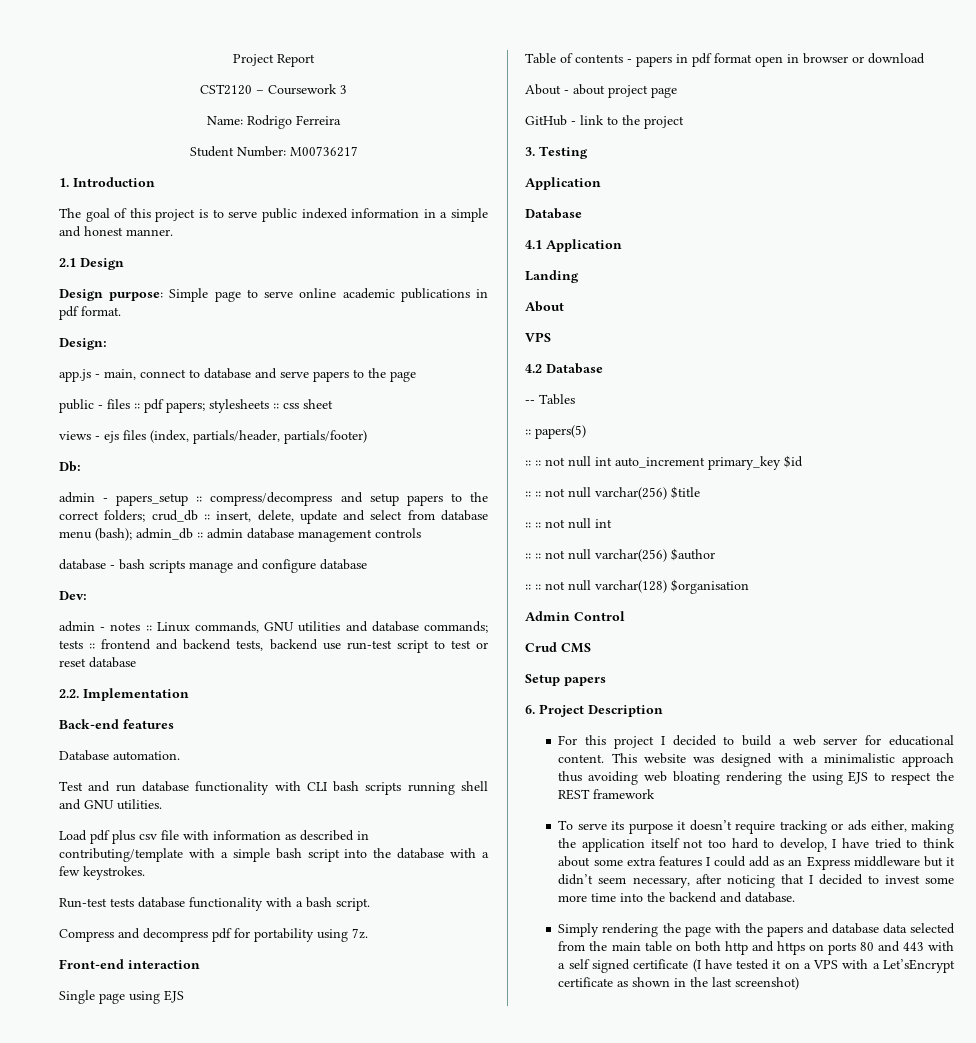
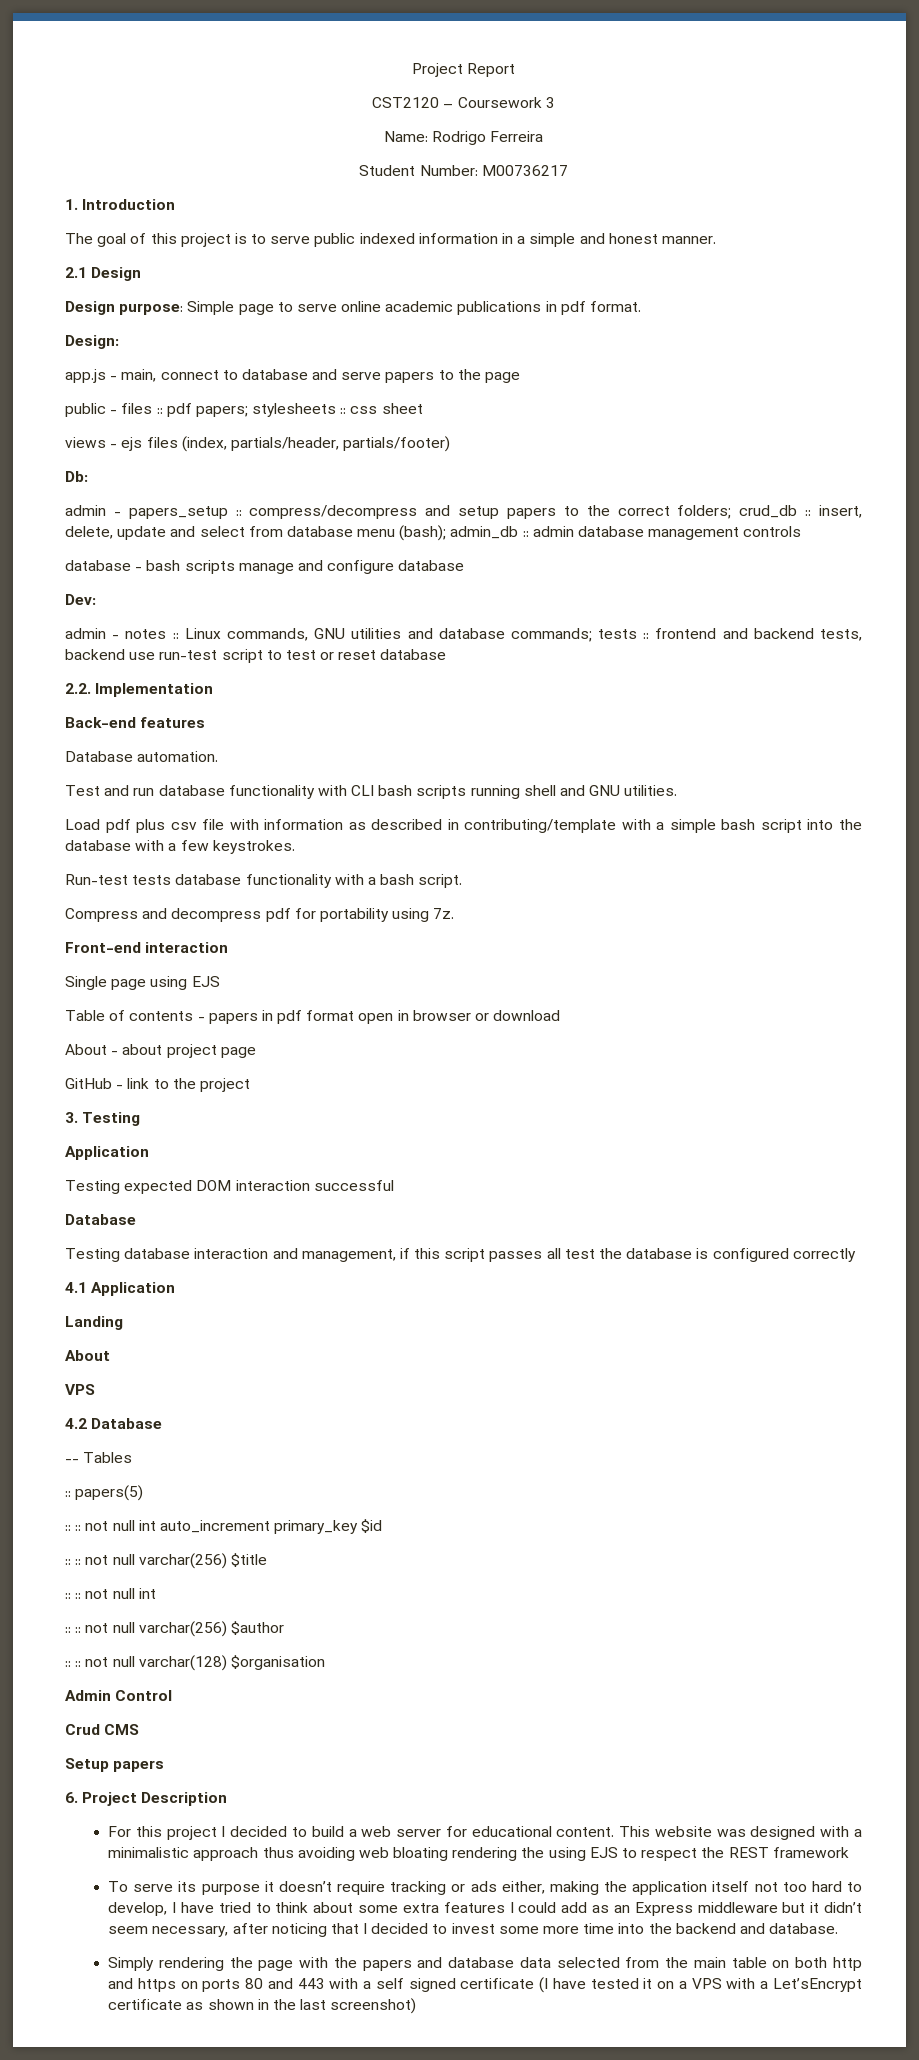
[525,208,582,219] Database -> [65,1180,394,1194] [65,1214,136,1225] [65,1248,856,1262] Testing expected DOM interaction successful // Database // Testing database interaction and management, if this script passes all test the database is configured correctly

